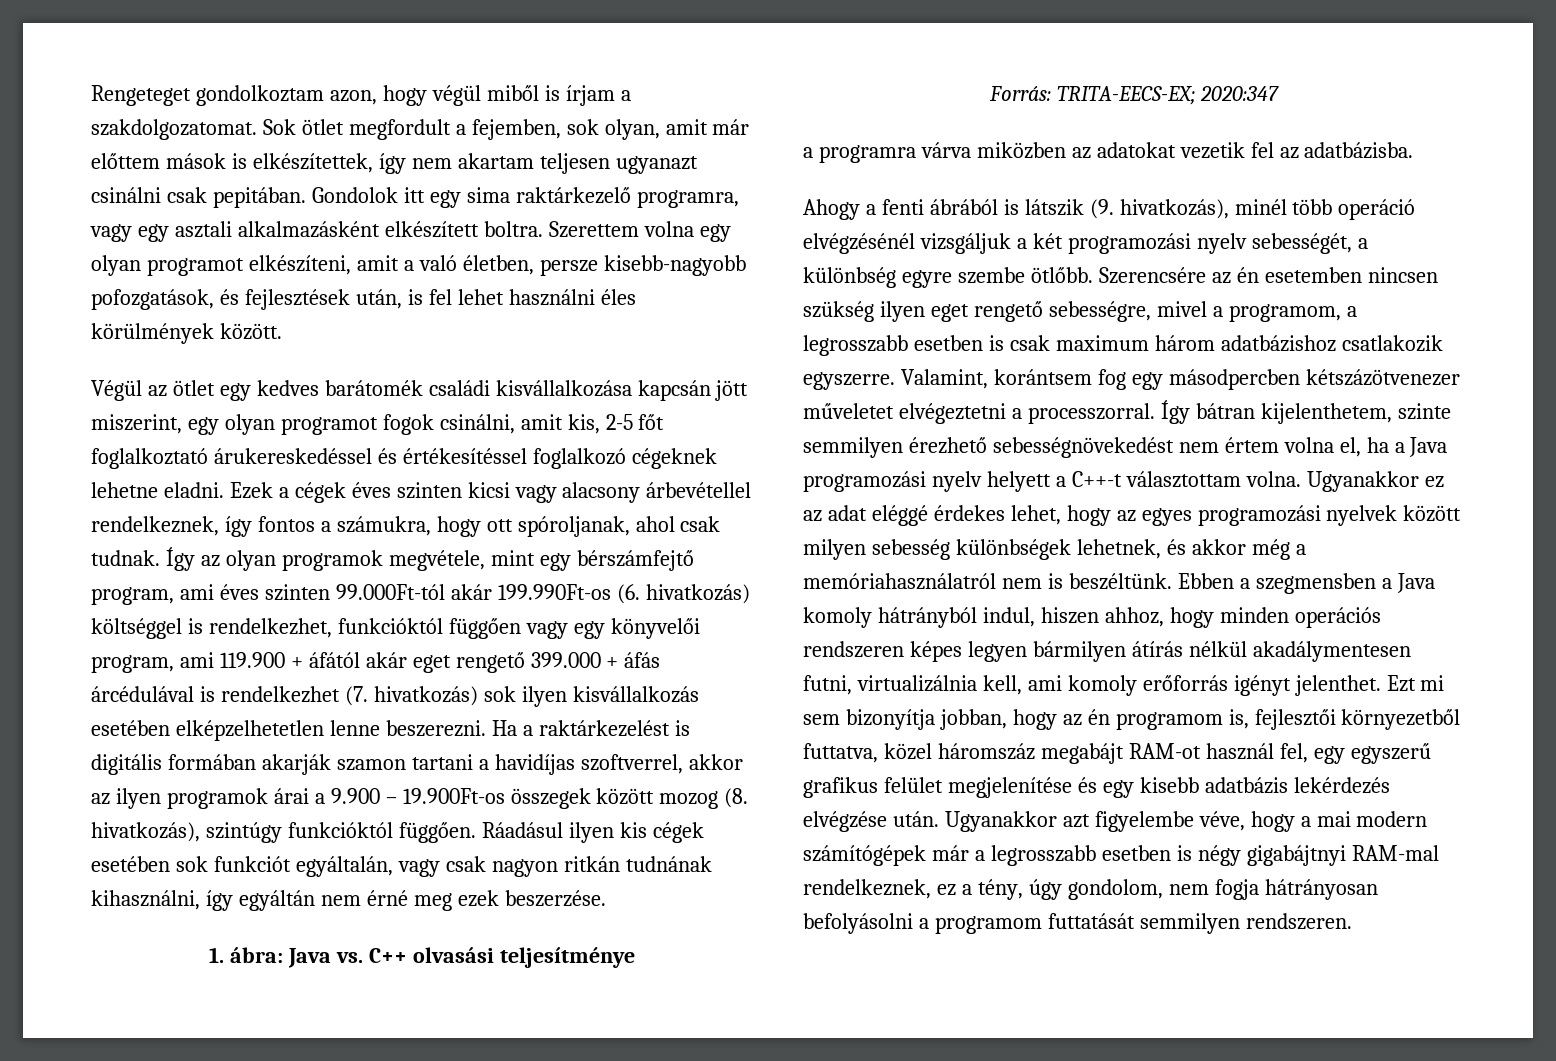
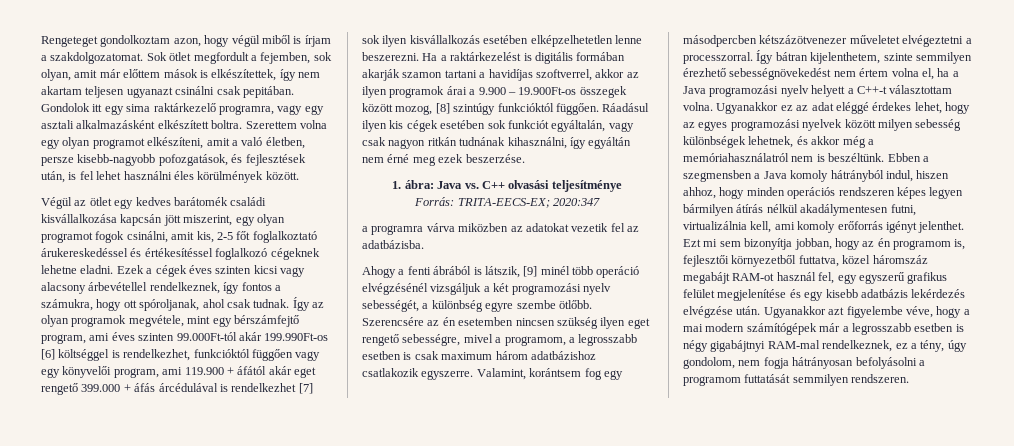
[616,584,750,604] (6. hivatkozás) -> [41,349,55,360] [6]
[344,686,478,706] (7. hivatkozás) -> [298,383,313,394] [7]
[659,788,749,809] [91,822,200,842] mozog (8. hivatkozás), -> [395,103,450,115] mozog, [8]
[1024,199,1229,219] látszik (9. hivatkozás), -> [484,266,538,278] látszik, [9]

